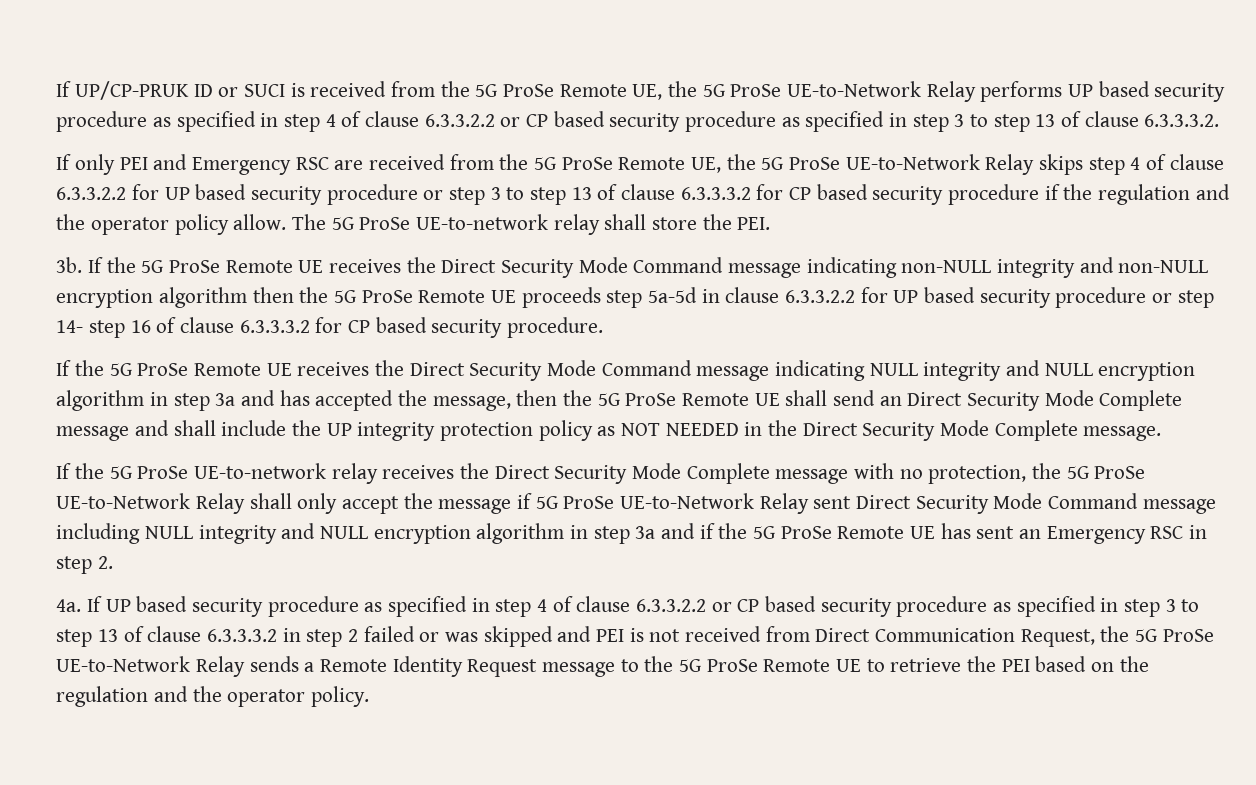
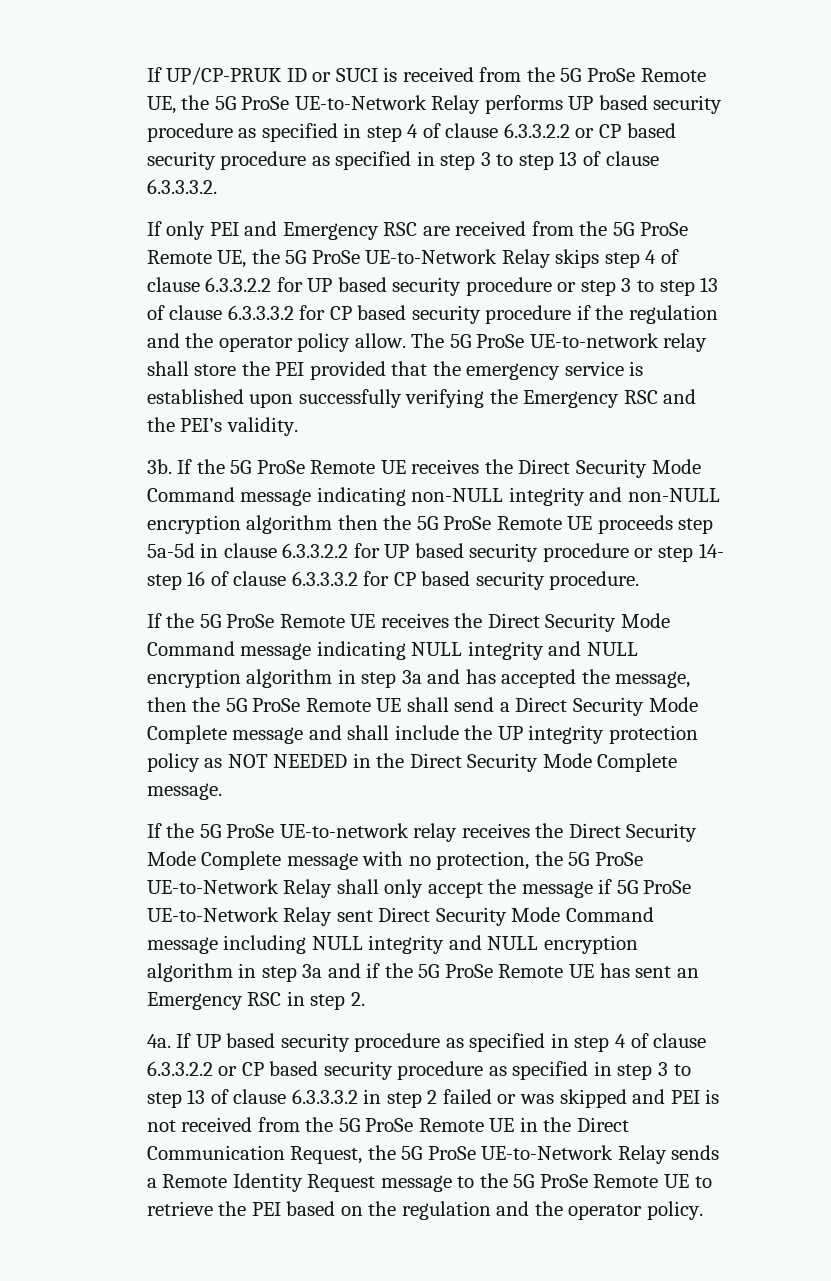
[737,217,771,230] PEI. -> [275,361,644,380] [146,389,697,408] [146,417,298,436] PEI provided that the emergency service is established upon successfully verifying the Emergency RSC and the PEI’s validity.
[879,396,902,406] an -> [499,702,510,712] a
(810, 634) none -> [305,1117,572,1132] the 5G ProSe Remote UE in the

